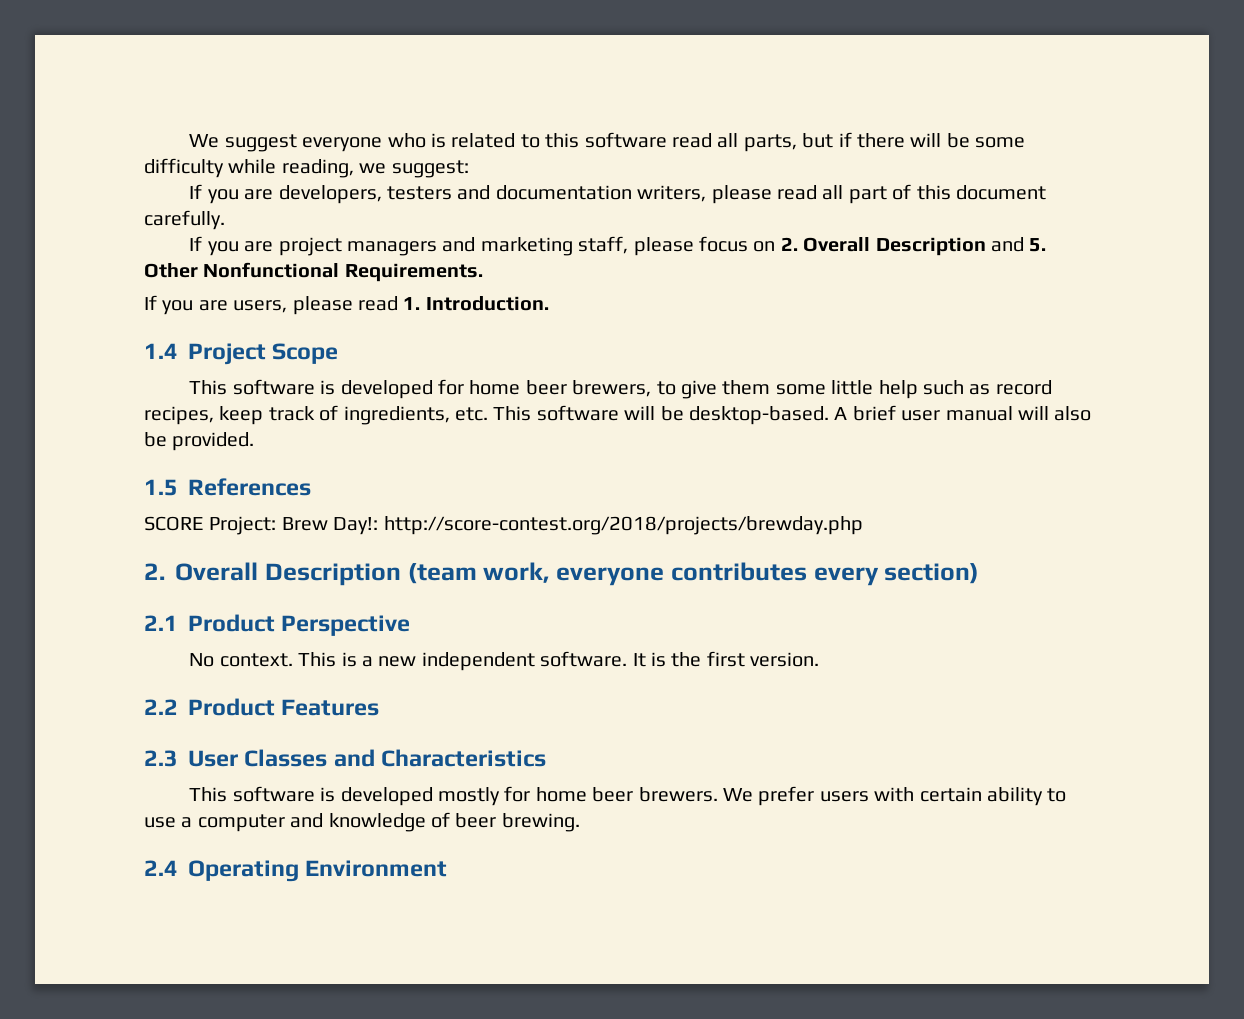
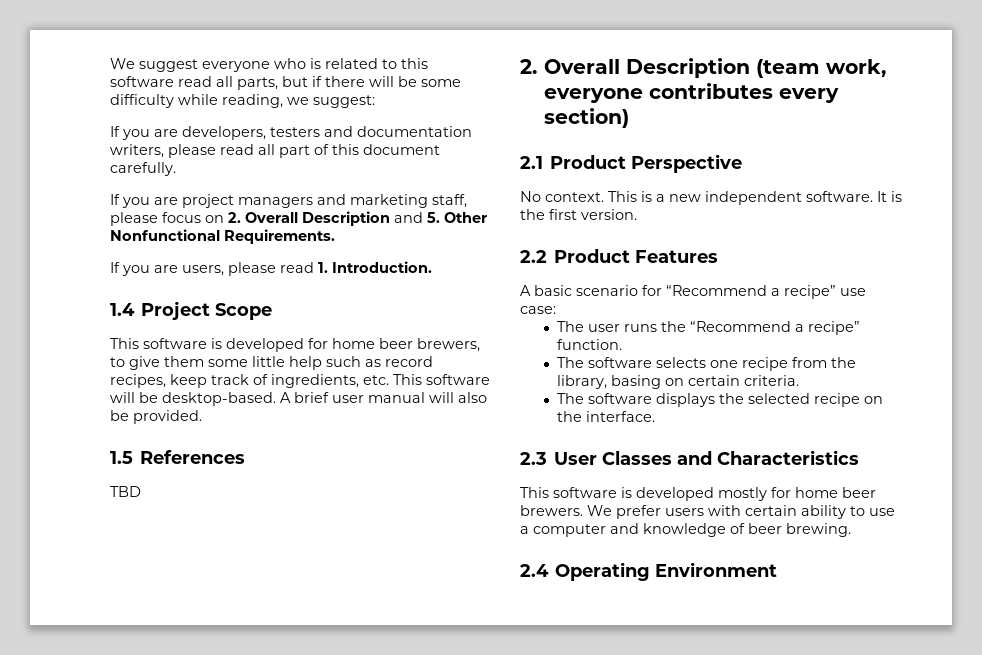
[144,516,863,535] SCORE Project: Brew Day!: http://score-contest.org/2018/projects/brewday.php -> [110,486,141,497] TBD
(380, 707) none -> [520,285,866,299] [520,306,556,314] [556,321,860,335] [556,339,622,350] [556,357,856,371] [556,375,799,389] [556,393,883,407] [556,411,655,422] // A basic scenario for “Recommend a recipe” use case: // The user runs the “Recommend a recipe” function. // The software selects one recipe from the library, basing on certain criteria. // The software displays the selected recipe on the interface.

